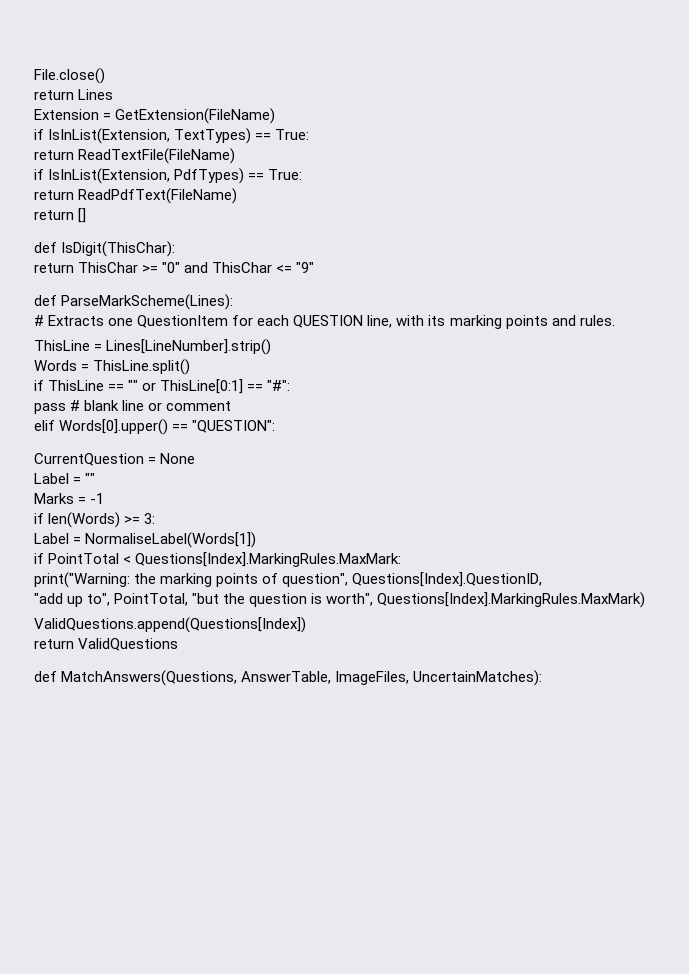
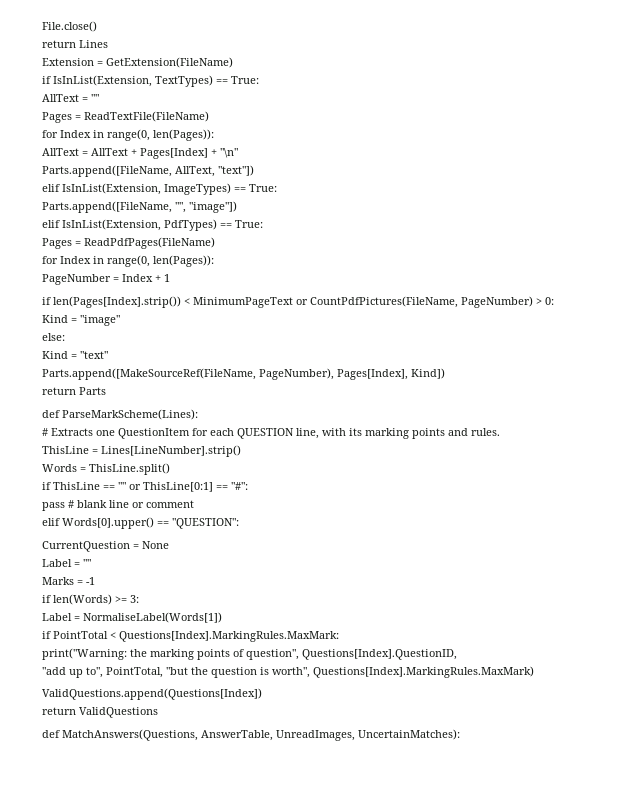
[34,148,236,164] [34,168,303,184] [34,188,238,204] [34,208,87,223] [34,241,176,257] [34,262,315,273] return ReadTextFile(FileName) // if IsInList(Extension, PdfTypes) == True: // return ReadPdfText(FileName) // return [] // def IsDigit(ThisChar): // return ThisChar >= "0" and ThisChar <= "9" -> [42,94,99,102] [42,111,209,123] [42,129,214,141] [42,148,238,159] [42,165,254,177] [42,183,277,195] [42,201,237,213] [42,219,263,231] [42,237,215,249] [42,255,214,267] [42,274,170,285] [42,296,554,308] [42,315,120,326] [42,333,65,341] [42,351,108,359] [42,368,445,380] [42,387,106,395] AllText = "" // Pages = ReadTextFile(FileName) // for Index in range(0, len(Pages)): // AllText = AllText + Pages[Index] + "\n" // Parts.append([FileName, AllText, "text"]) // elif IsInList(Extension, ImageTypes) == True: // Parts.append([FileName, "", "image"]) // elif IsInList(Extension, PdfTypes) == True: // Pages = ReadPdfPages(FileName) // for Index in range(0, len(Pages)): // PageNumber = Index + 1 // if len(Pages[Index].strip()) < MinimumPageText or CountPdfPictures(FileName, PageNumber) > 0: // Kind = "image" // else: // Kind = "text" // Parts.append([MakeSourceRef(FileName, PageNumber), Pages[Index], Kind]) // return Parts
[335,671,410,685] ImageFiles, -> [276,730,355,741] UnreadImages,

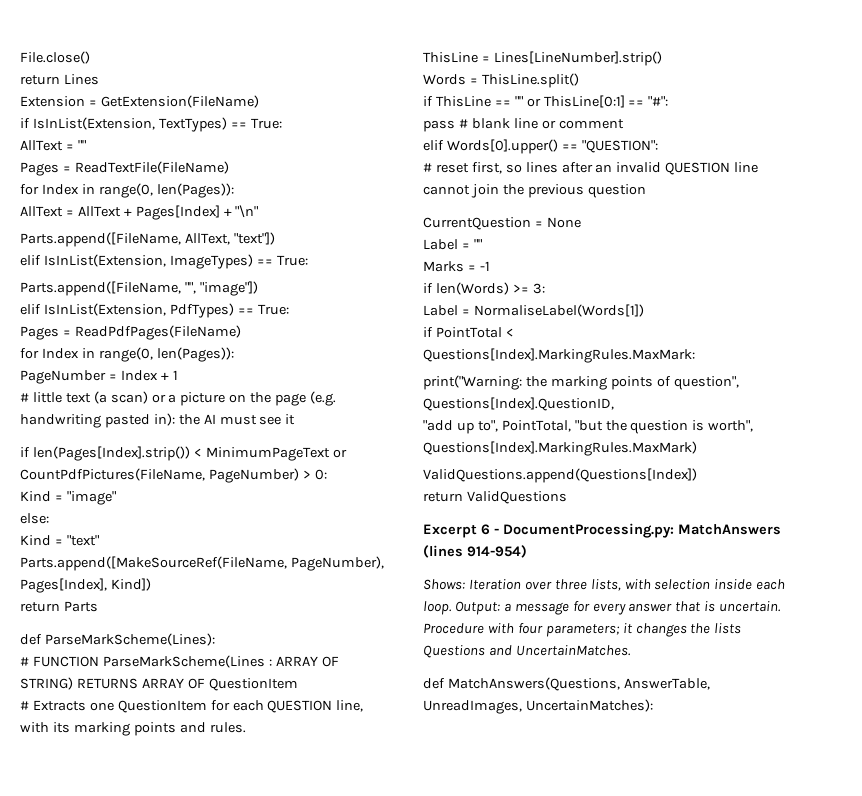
(170, 278) none -> [20,391,337,406] [20,413,296,428] // # little text (a scan) or a picture on the page (e.g. handwriting pasted in): the AI must see it
(198, 414) none -> [20,655,339,668] [20,677,298,691] // # FUNCTION ParseMarkScheme(Lines : ARRAY OF STRING) RETURNS ARRAY OF QuestionItem
(239, 523) none -> [423,162,759,175] [423,184,646,198] // # reset first, so lines after an invalid QUESTION line cannot join the previous question
(158, 712) none -> [423,523,781,538] [423,545,527,558] [423,579,786,591] [423,601,782,615] [423,623,742,637] [423,645,631,658] // Excerpt 6 - DocumentProcessing.py: MatchAnswers (lines 914-954) // Shows: Iteration over three lists, with selection inside each loop. Output: a message for every answer that is uncertain. Procedure with four parameters; it changes the lists Questions and UncertainMatches.

